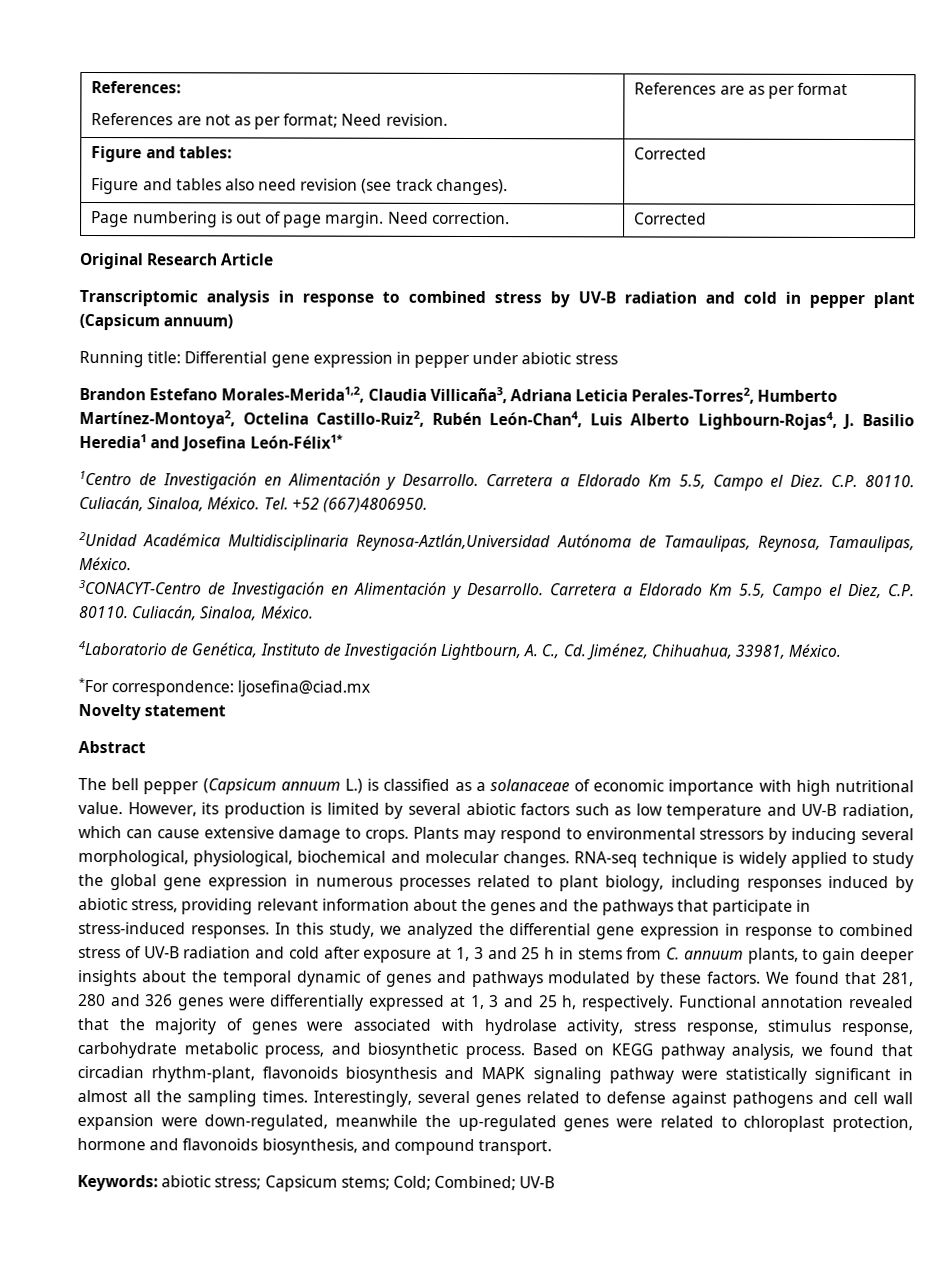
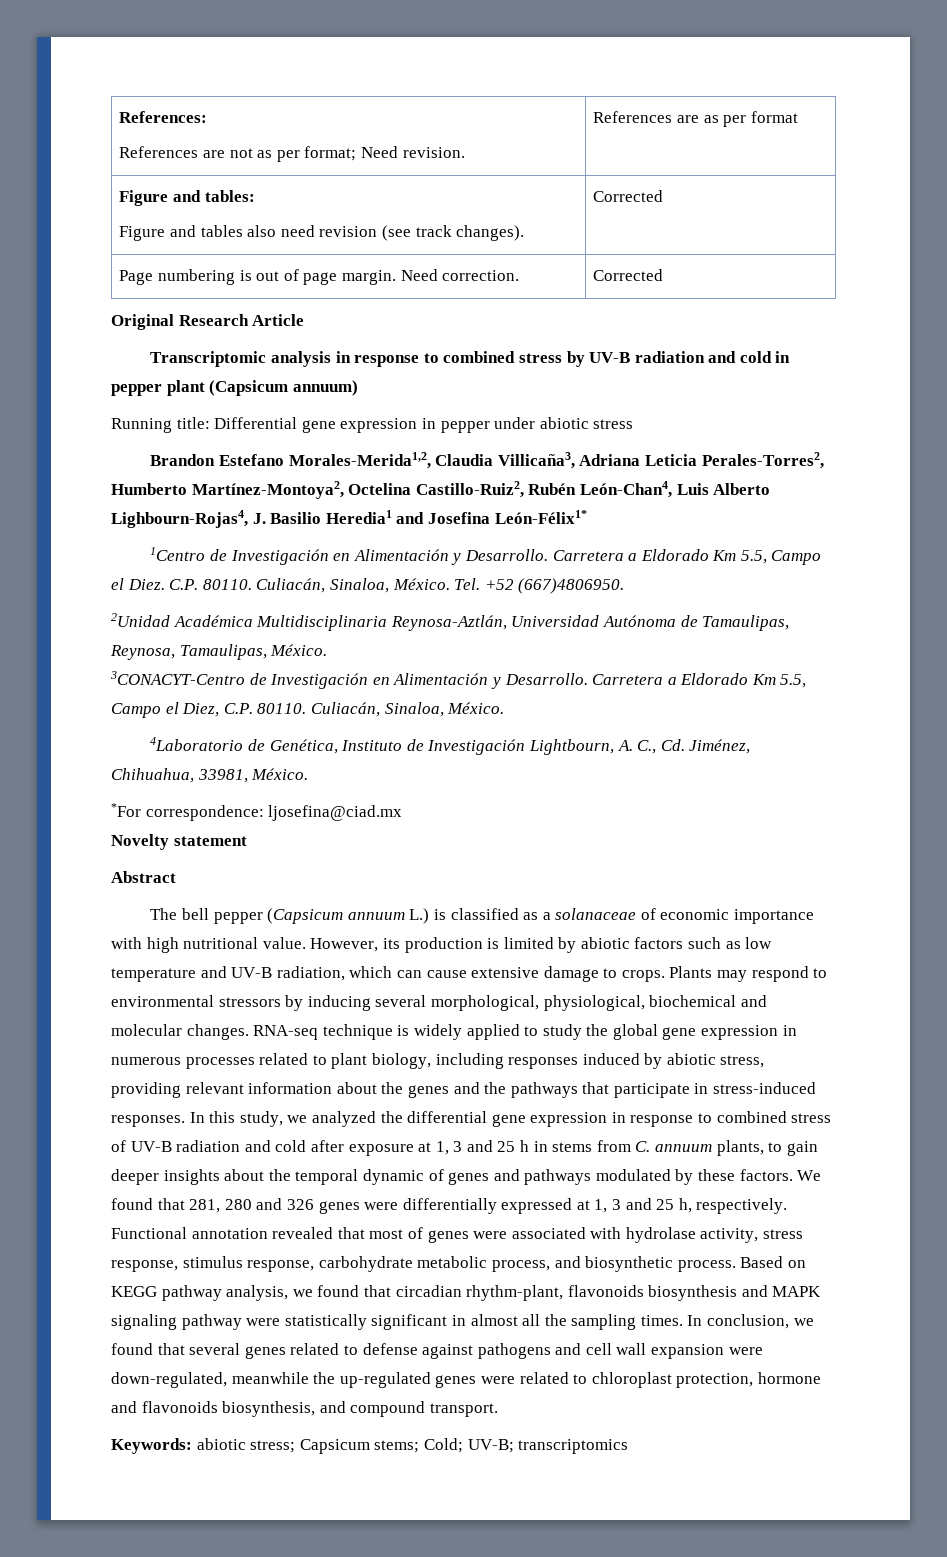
[356,533,552,552] Reynosa-Aztlán,Universidad -> [390,615,600,631] Reynosa-Aztlán, Universidad
[407,802,461,815] several -> (577, 945) none
[118,1018,217,1035] the majority -> [369,1229,404,1239] most
[313,1090,412,1107] Interestingly, -> [687,1314,814,1329] [111,1343,185,1355] In conclusion, we found that
[434,1175,556,1191] Combined; UV-B -> [467,1439,629,1454] UV-B; transcriptomics

